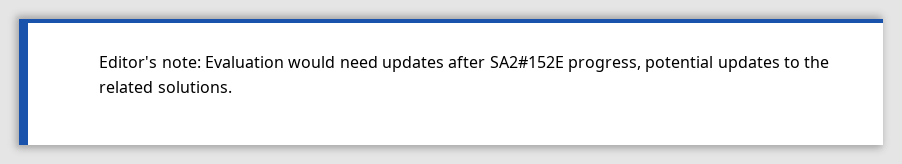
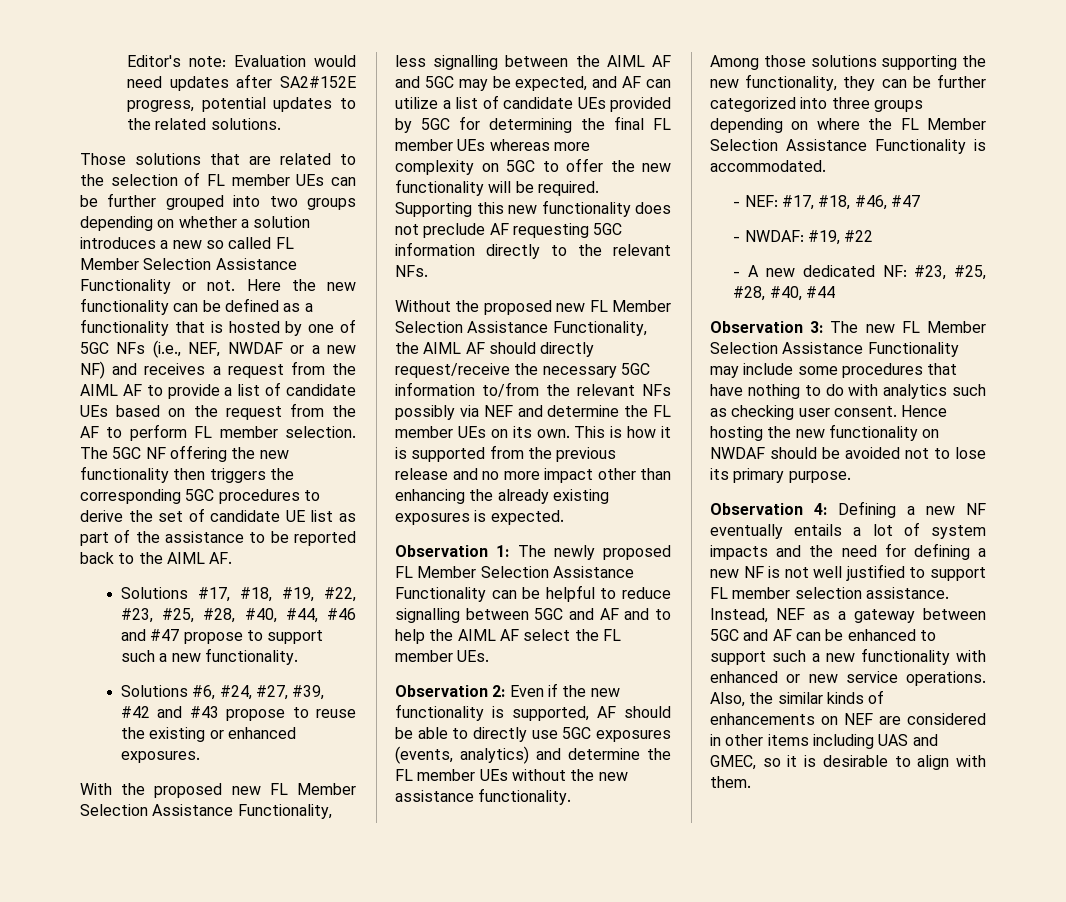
(232, 87) none -> [80,153,356,165] [80,172,356,186] [80,193,356,210] [80,216,311,231] [80,237,294,249] [80,258,297,270] [80,279,356,294] [80,298,313,315] [80,319,356,336] [80,340,356,358] [80,361,356,379] [80,382,356,399] [80,403,356,420] [80,424,356,441] [80,445,289,462] [80,466,294,483] [80,489,320,504] [80,508,356,522] [80,529,357,546] [80,552,233,564] [121,587,356,602] [121,608,356,623] [121,629,324,644] [121,648,299,665] [121,685,325,700] [121,706,356,721] [121,727,297,742] [121,751,201,763] [80,783,356,798] [80,804,332,819] [395,55,671,70] [395,76,671,91] [395,95,671,112] [395,116,671,133] [395,139,590,151] [395,158,671,175] [395,179,599,196] [395,200,671,217] [395,223,623,238] [395,242,671,259] [395,265,428,277] [395,300,671,315] [395,321,647,336] [395,342,595,357] [395,363,650,378] [395,382,671,397] [395,405,671,420] [395,426,671,438] [395,445,617,462] [395,468,671,483] [395,489,609,504] [395,510,564,525] [395,545,671,560] [395,566,634,578] [395,585,671,602] [395,608,671,623] [395,629,621,644] [395,650,490,662] [395,683,620,697] [395,704,671,721] [395,727,671,742] [395,746,671,764] [395,769,628,781] [395,788,572,805] [710,55,986,70] [710,74,986,91] [710,97,923,112] [710,118,986,133] [710,139,986,154] [710,160,826,172] [733,195,921,210] [733,230,874,245] [733,265,986,280] [733,286,836,301] [710,321,986,333] [710,342,959,357] [710,363,958,378] [710,384,986,399] [710,405,948,420] [710,424,940,441] [710,447,986,459] [710,468,851,483] [710,501,986,518] [710,522,986,539] [710,543,986,560] [710,564,986,581] [710,587,949,599] [710,608,986,623] [710,629,936,641] [710,648,986,665] [710,671,986,686] [710,690,885,707] [710,713,986,725] [710,734,938,749] [710,755,986,770] [710,776,751,788] // Those solutions that are related to the selection of FL member UEs can be further grouped into two groups depending on whether a solution introduces a new so called FL Member Selection Assistance Functionality or not. Here the new functionality can be defined as a functionality that is hosted by one of 5GC NFs (i.e., NEF, NWDAF or a new NF) and receives a request from the AIML AF to provide a list of candidate UEs based on the request from the AF to perform FL member selection. The 5GC NF offering the new functionality then triggers the corresponding 5GC procedures to derive the set of candidate UE list as part of the assistance to be reported back to the AIML AF. // Solutions #17, #18, #19, #22, #23, #25, #28, #40, #44, #46 and #47 propose to support such a new functionality. // Solutions #6, #24, #27, #39, #42 and #43 propose to reuse the existing or enhanced exposures. // With the proposed new FL Member Selection Assistance Functionality, less signalling between the AIML AF and 5GC may be expected, and AF can utilize a list of candidate UEs provided by 5GC for determining the final FL member UEs whereas more complexity on 5GC to offer the new functionality will be required. Supporting this new functionality does not preclude AF requesting 5GC information directly to the relevant NFs. // Without the proposed new FL Member Selection Assistance Functionality, the AIML AF should directly request/receive the necessary 5GC information to/from the relevant NFs possibly via NEF and determine the FL member UEs on its own. This is how it is supported from the previous release and no more impact other than enhancing the already existing exposures is expected. // Observation 1: The newly proposed FL Member Selection Assistance Functionality can be helpful to reduce signalling between 5GC and AF and to help the AIML AF select the FL member UEs. // Observation 2: Even if the new functionality is supported, AF should be able to directly use 5GC exposures (events, analytics) and determine the FL member UEs without the new assistance functionality. // Among those solutions supporting the new functionality, they can be further categorized into three groups depending on where the FL Member Selection Assistance Functionality is accommodated. // - NEF: #17, #18, #46, #47 // - NWDAF: #19, #22 // - A new dedicated NF: #23, #25, #28, #40, #44 // Observation 3: The new FL Member Selection Assistance Functionality may include some procedures that have nothing to do with analytics such as checking user consent. Hence hosting the new functionality on NWDAF should be avoided not to lose its primary purpose. // Observation 4: Defining a new NF eventually entails a lot of system impacts and the need for defining a new NF is not well justified to support FL member selection assistance. Instead, NEF as a gateway between 5GC and AF can be enhanced to support such a new functionality with enhanced or new service operations. Also, the similar kinds of enhancements on NEF are considered in other items including UAS and GMEC, so it is desirable to align with them.

